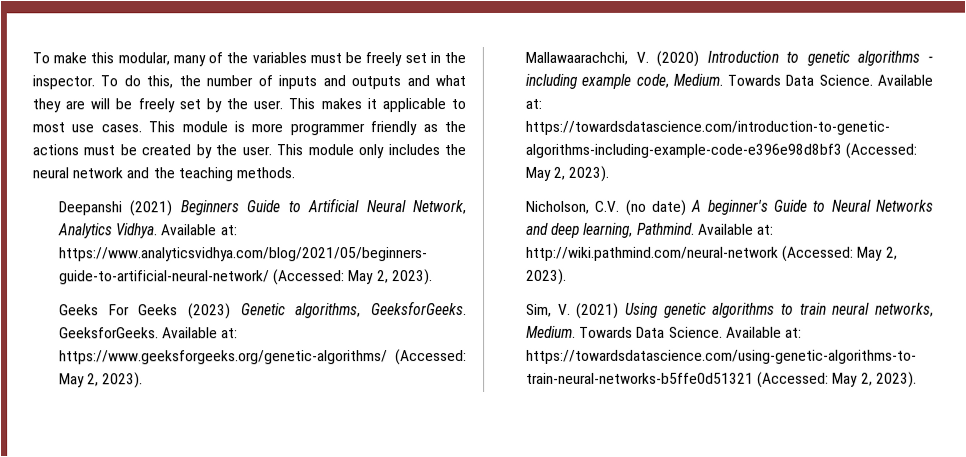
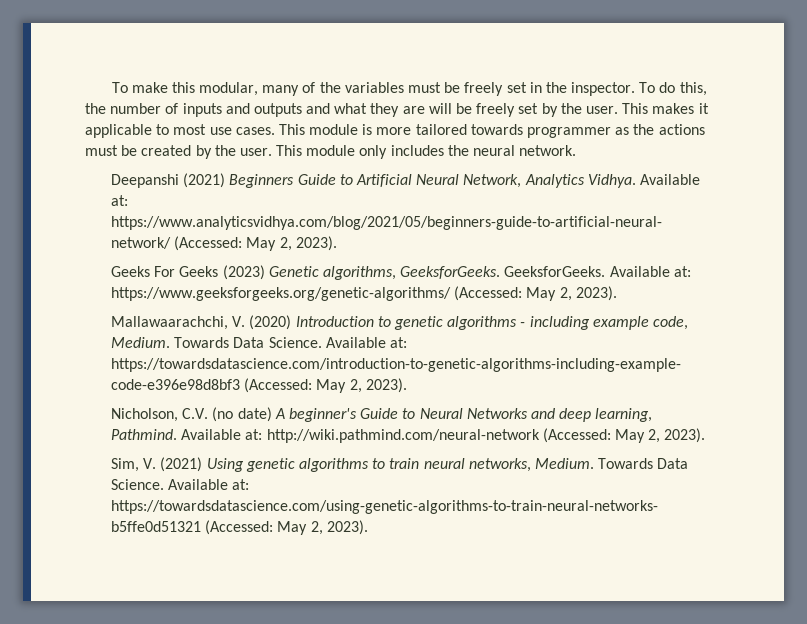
[289,121,418,136] programmer friendly -> [415,124,612,138] tailored towards programmer
[72,167,295,182] network and the teaching methods. -> [519,145,577,156] network.

